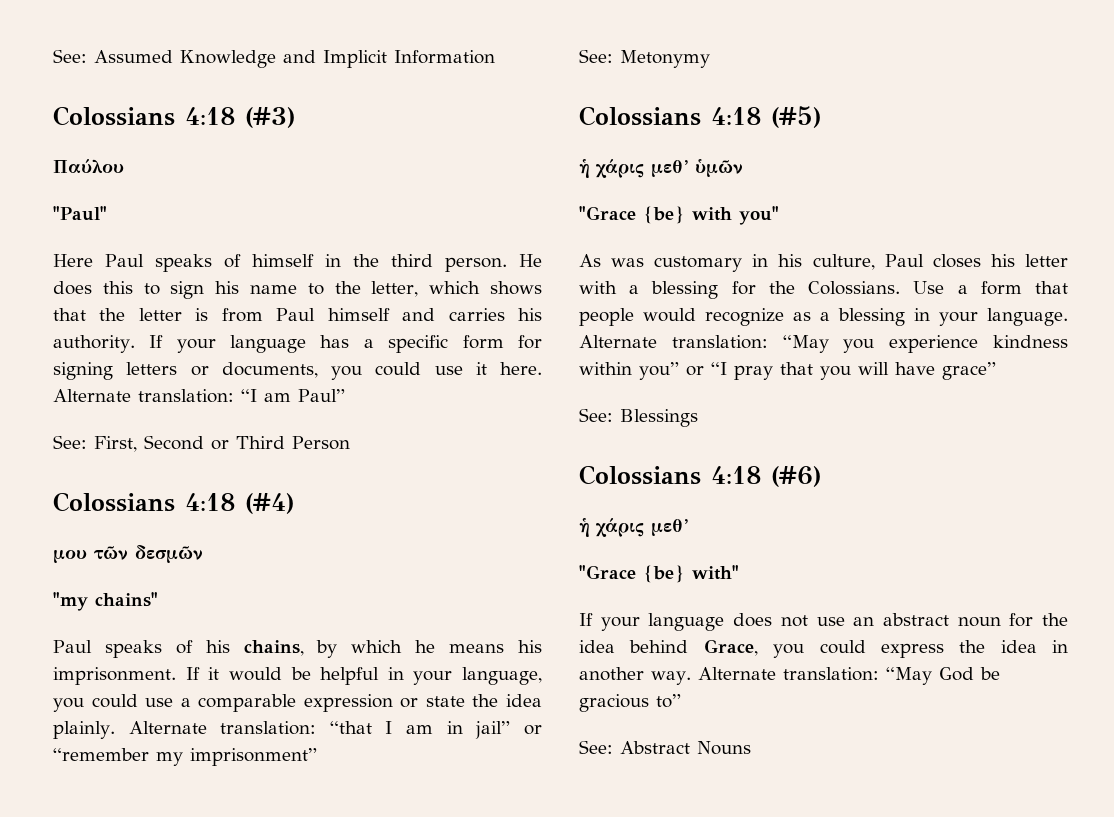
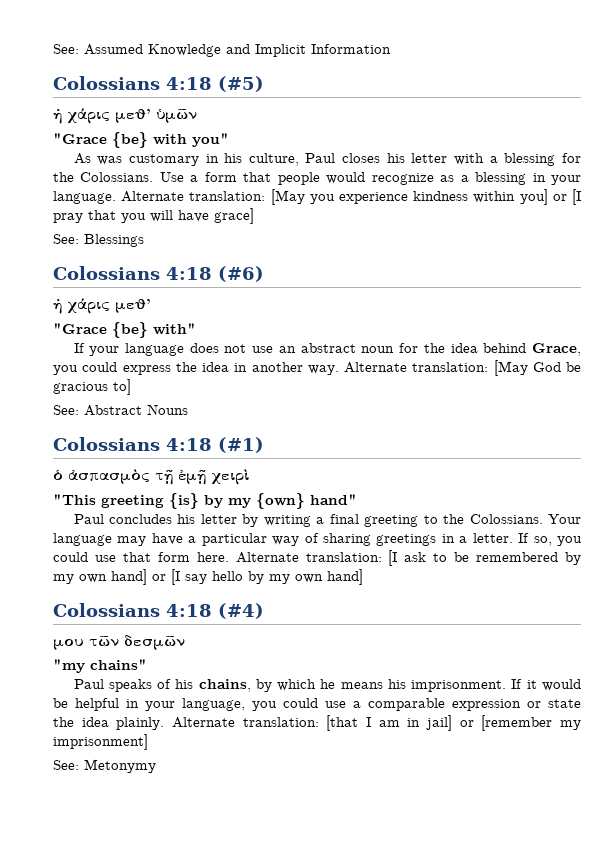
[53,106,295,128] [53,159,124,173] [53,206,107,221] [53,254,542,272] [53,281,542,299] [53,308,543,322] [53,335,542,353] [53,362,542,380] [53,389,345,403] [53,435,350,452] [53,492,294,514] [53,545,203,563] [53,592,158,611] [53,640,543,658] [53,667,542,685] [53,694,542,712] [53,721,542,739] [53,748,317,766] [579,49,710,68] // Colossians 4:18 (#3) // Παύλου // "Paul" // Here Paul speaks of himself in the third person. He does this to sign his name to the letter, which shows that the letter is from Paul himself and carries his authority. If your language has a specific form for signing letters or documents, you could use it here. Alternate translation: “I am Paul” // See: First, Second or Third Person // Colossians 4:18 (#4) // μου τῶν δεσμῶν // "my chains" // Paul speaks of his chains, by which he means his imprisonment. If it would be helpful in your language, you could use a comparable expression or state the idea plainly. Alternate translation: “that I am in jail” or “remember my imprisonment” // See: Metonymy -> (391, 49) none
[782,335,829,353] “May -> [270,189,305,205] [May
[639,362,727,380] you” or “I -> [519,189,581,205] you] or [I
[942,362,996,380] grace” -> [214,208,254,224] grace]
[885,667,932,685] “May -> [493,360,528,376] [May
[656,694,681,708] to” -> [113,379,131,395] to]
(751, 748) none -> [53,437,264,453] [53,469,249,485] [53,493,357,509] [73,514,581,527] [53,533,583,546] [53,550,582,566] [53,569,363,585] [53,603,264,619] [53,635,185,650] [53,659,147,673] [73,679,581,692] [53,698,581,711] [53,715,582,731] [53,734,148,750] [53,759,156,773] // Colossians 4:18 (#1) // ὁ ἀσπασμὸς τῇ ἐμῇ χειρὶ // "This greeting {is} by my {own} hand" // Paul concludes his letter by writing a final greeting to the Colossians. Your language may have a particular way of sharing greetings in a letter. If so, you could use that form here. Alternate translation: [I ask to be remembered by my own hand] or [I say hello by my own hand] // Colossians 4:18 (#4) // μου τῶν δεσμῶν // "my chains" // Paul speaks of his chains, by which he means his imprisonment. If it would be helpful in your language, you could use a comparable expression or state the idea plainly. Alternate translation: [that I am in jail] or [remember my imprisonment] // See: Metonymy

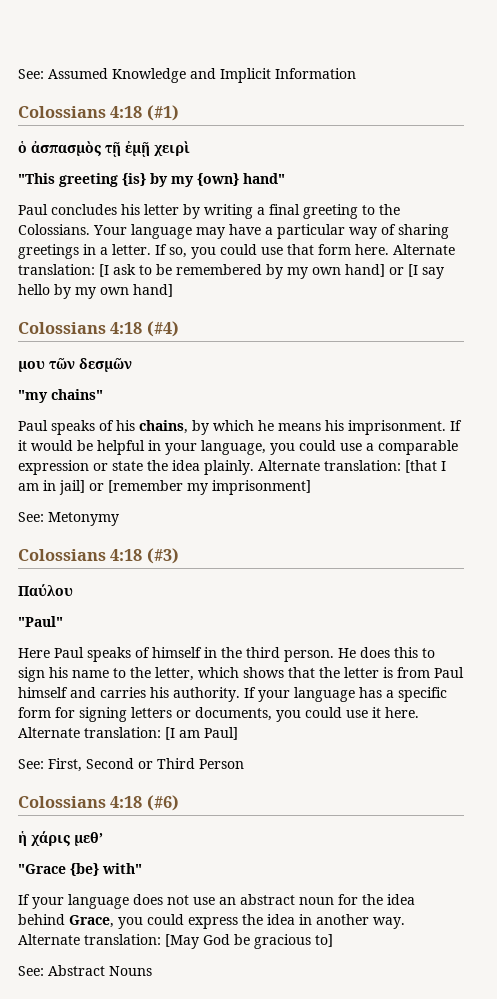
[53,76,264,92] [53,108,197,124] [53,132,229,148] [73,153,581,166] [53,172,581,185] [53,189,581,205] [53,208,254,224] [53,234,144,247] [53,266,264,282] [53,298,151,314] [53,322,196,338] [73,343,581,356] [53,360,581,376] [53,379,131,395] [53,404,188,416] // Colossians 4:18 (#5) // ἡ χάρις μεθ’ ὑμῶν // "Grace {be} with you" // As was customary in his culture, Paul closes his letter with a blessing for the Colossians. Use a form that people would recognize as a blessing in your language. Alternate translation: [May you experience kindness within you] or [I pray that you will have grace] // See: Blessings // Colossians 4:18 (#6) // ἡ χάρις μεθ’ // "Grace {be} with" // If your language does not use an abstract noun for the idea behind Grace, you could express the idea in another way. Alternate translation: [May God be gracious to] // See: Abstract Nouns -> (356, 73) none
(156, 766) none -> [18,548,179,564] [18,584,73,596] [18,616,63,627] [18,647,435,662] [18,667,464,682] [18,687,447,702] [18,707,419,722] [18,727,238,740] [18,758,244,772] [18,795,179,811] [18,831,103,847] [18,863,142,876] [18,894,415,909] [18,914,405,929] [18,934,333,949] [18,965,152,976] // Colossians 4:18 (#3) // Παύλου // "Paul" // Here Paul speaks of himself in the third person. He does this to sign his name to the letter, which shows that the letter is from Paul himself and carries his authority. If your language has a specific form for signing letters or documents, you could use it here. Alternate translation: [I am Paul] // See: First, Second or Third Person // Colossians 4:18 (#6) // ἡ χάρις μεθ’ // "Grace {be} with" // If your language does not use an abstract noun for the idea behind Grace, you could express the idea in another way. Alternate translation: [May God be gracious to] // See: Abstract Nouns

